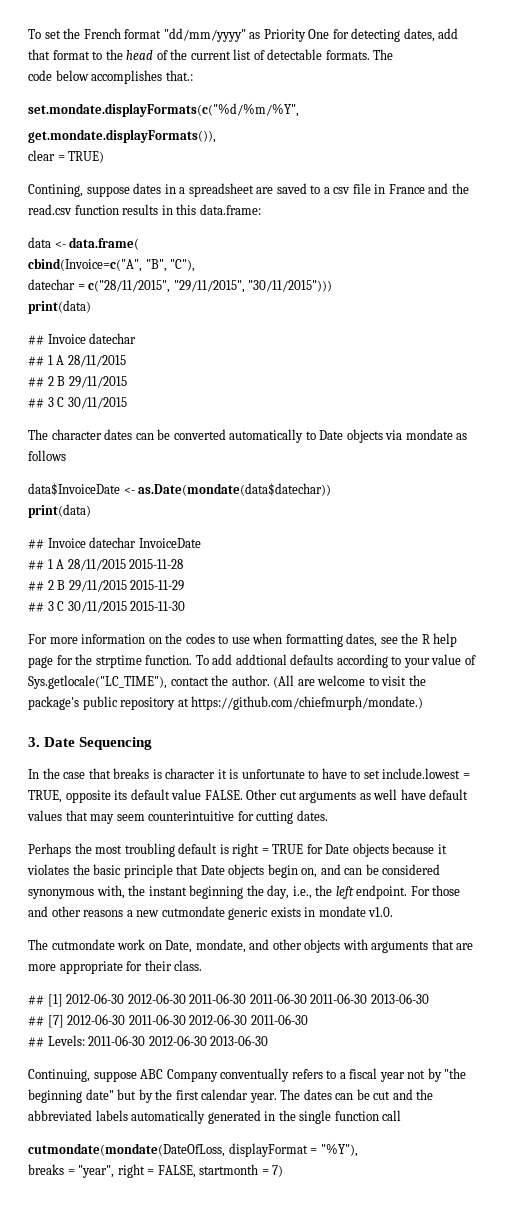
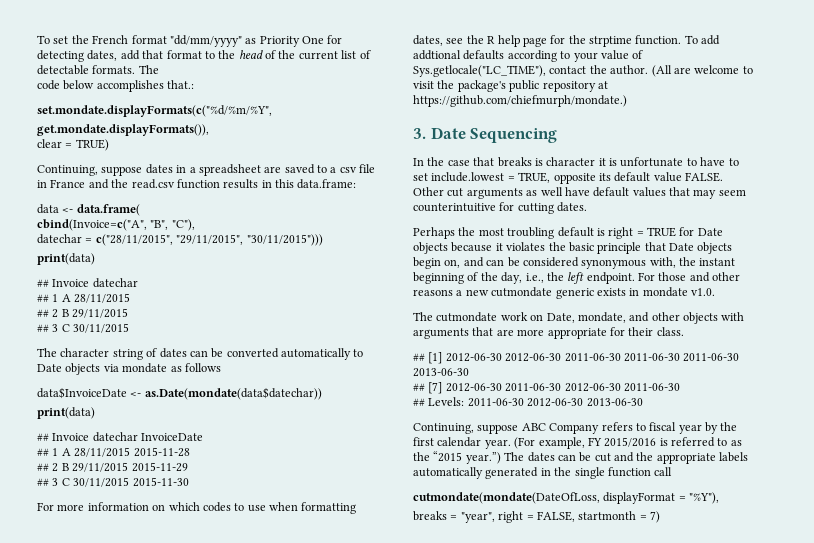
[28,184,83,197] Contining, -> [37,165,98,176] Continuing,
(102, 434) none -> [112,348,158,360] string of
[165,633,183,644] the -> [168,502,200,511] which
(244, 892) none -> [467,272,479,281] of
[220,1068,290,1082] conventually -> (600, 428) none
[339,1072,346,1079] a -> (646, 427) none
[407,1068,467,1082] [28,1089,137,1103] not by "the beginning date" but -> (702, 429) none
(277, 1098) none -> [514,437,742,449] [413,451,501,464] (For example, FY 2015/2016 is referred to as the “2015 year.”)
[28,1110,92,1121] abbreviated -> [656,453,716,464] appropriate

